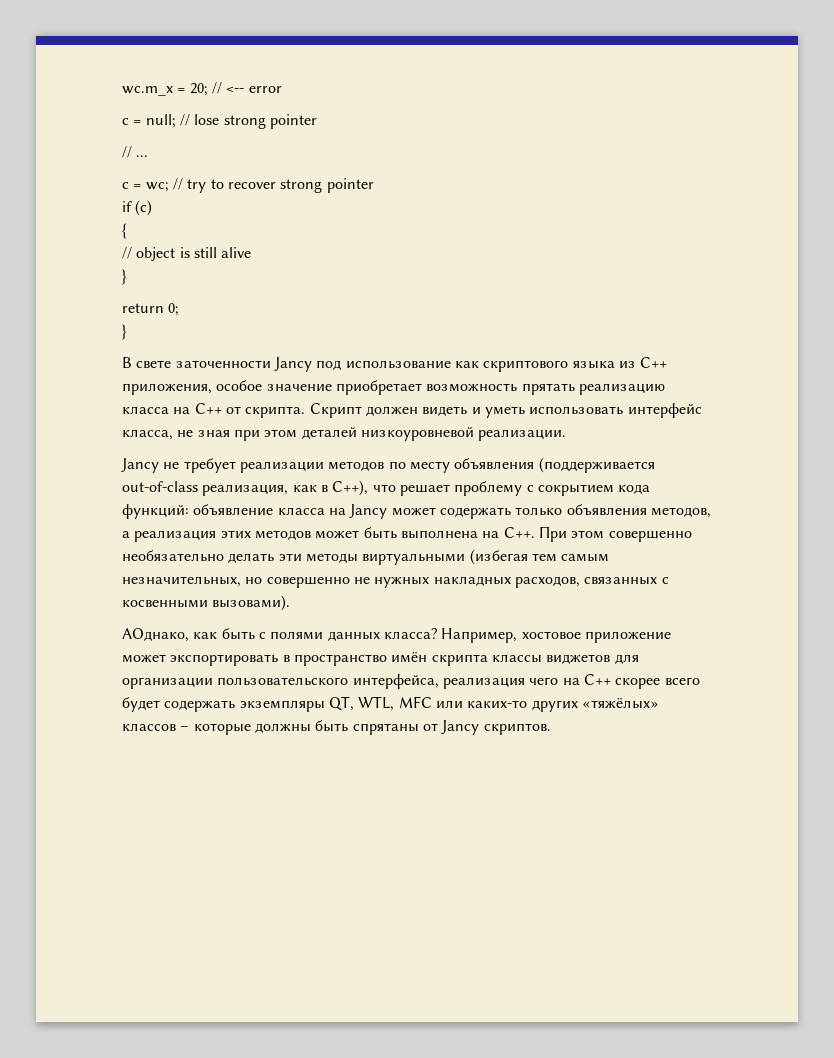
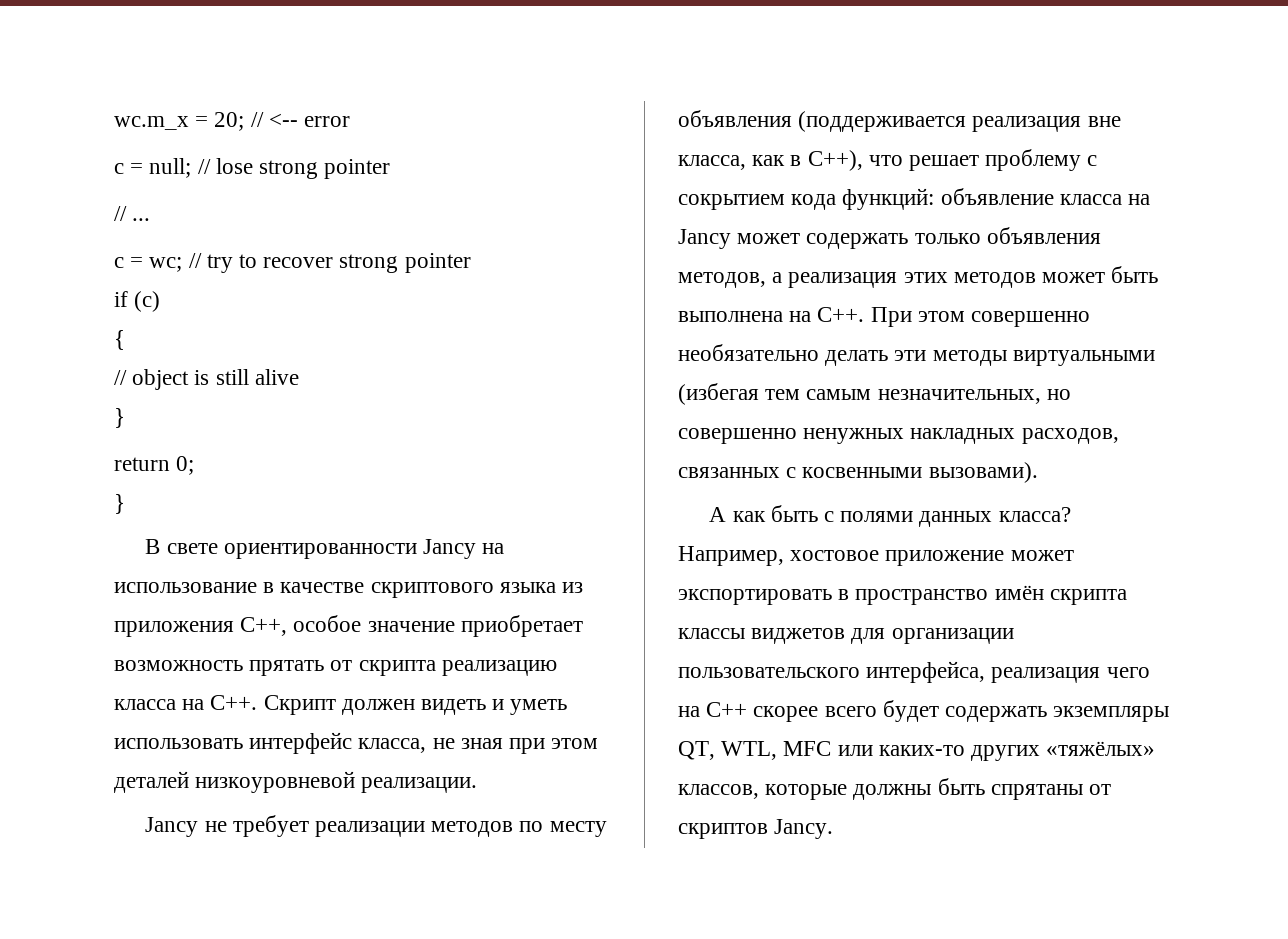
[175,357,479,372] заточенности Jancy под использование как -> [223,539,505,559] [114,582,365,593] ориентированности Jancy на использование в качестве
[640,357,668,368] [122,383,212,395] C++ приложения, -> [114,617,288,637] приложения C++,
(575, 389) none -> [330,660,436,676] от скрипта
[194,403,306,418] C++ от скрипта. -> [210,695,258,710] C++.
[122,481,289,496] out-of-class реализация, -> [972,116,1121,132] [678,155,746,170] реализация вне класса,
[353,576,430,588] не нужных -> [803,428,905,444] ненужных
[122,628,189,642] АОднако, -> [709,507,727,522] А
[122,723,190,732] классов – -> [678,784,759,799] классов,
[441,720,551,735] Jancy скриптов. -> [678,819,834,839] скриптов Jancy.

